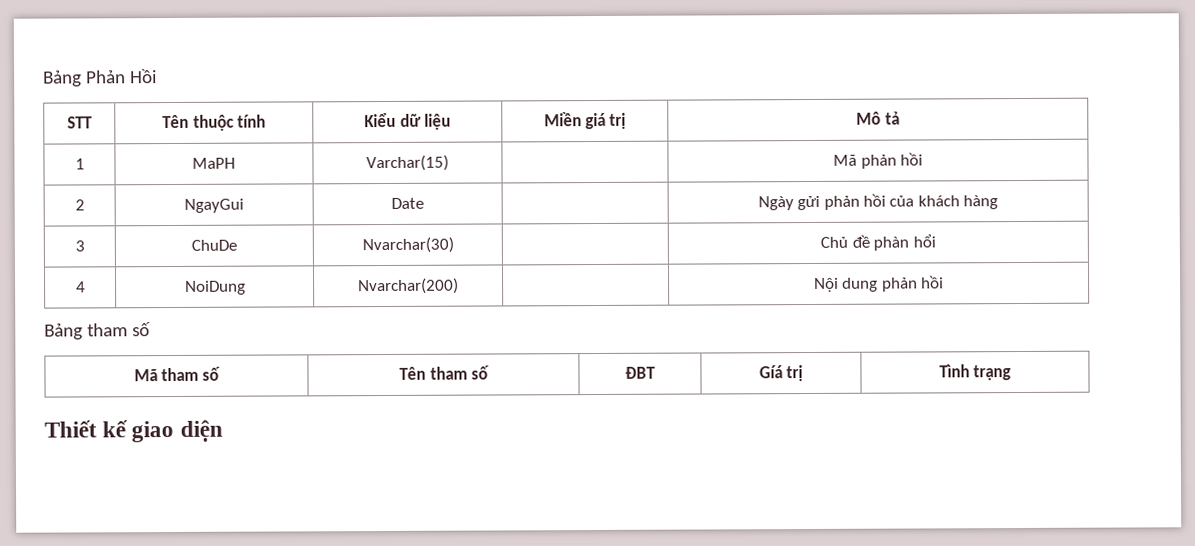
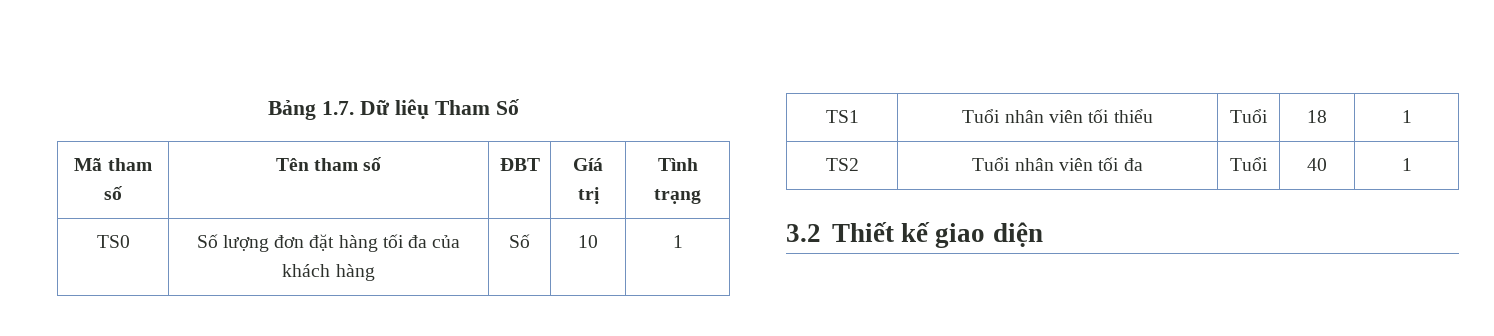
[43,69,157,87] [67,116,93,129] [162,114,266,131] [364,112,451,130] [543,112,627,130] [856,111,900,125] [74,158,85,170] [192,157,236,169] [366,154,449,172] [833,152,923,169] [74,199,85,211] [184,198,244,213] [391,197,424,209] [757,193,999,211] [74,240,85,252] [191,239,237,251] [361,236,454,254] [820,234,936,251] [75,281,86,293] [184,280,246,295] [358,277,459,295] [813,275,945,292] [44,322,151,340] Bảng Phản Hồi // STT | Tên thuộc tính | Kiểu dữ liệu | Miền giá trị | Mô tả // 1 | MaPH | Varchar(15) | | Mã phản hồi // 2 | NgayGui | Date | | Ngày gửi phản hồi của khách hàng // 3 | ChuDe | Nvarchar(30) | | Chủ đề phàn hổi // 4 | NoiDung | Nvarchar(200) | | Nội dung phản hồi // Bảng tham số -> [268,99,519,120] Bảng 1.7. Dữ liêụ Tham Số
(1012, 373) // -> [96,235,130,248] [196,234,461,252] [282,264,375,281] [509,234,530,248] [578,235,598,248] [672,235,683,248] [825,110,859,123] [962,109,1153,123] [1230,109,1268,123] [1307,110,1327,123] [1401,110,1412,123] [825,158,859,171] [972,157,1143,171] [1230,157,1268,171] [1307,158,1327,171] [1401,158,1412,171] [786,224,821,242] // TS0 | Số lượng đơn đặt hàng tối đa của khách hàng | Số | 10 | 1 // TS1 | Tuổi nhân viên tối thiểu | Tuổi | 18 | 1 // TS2 | Tuổi nhân viên tối đa | Tuổi | 40 | 1 // 3.2

